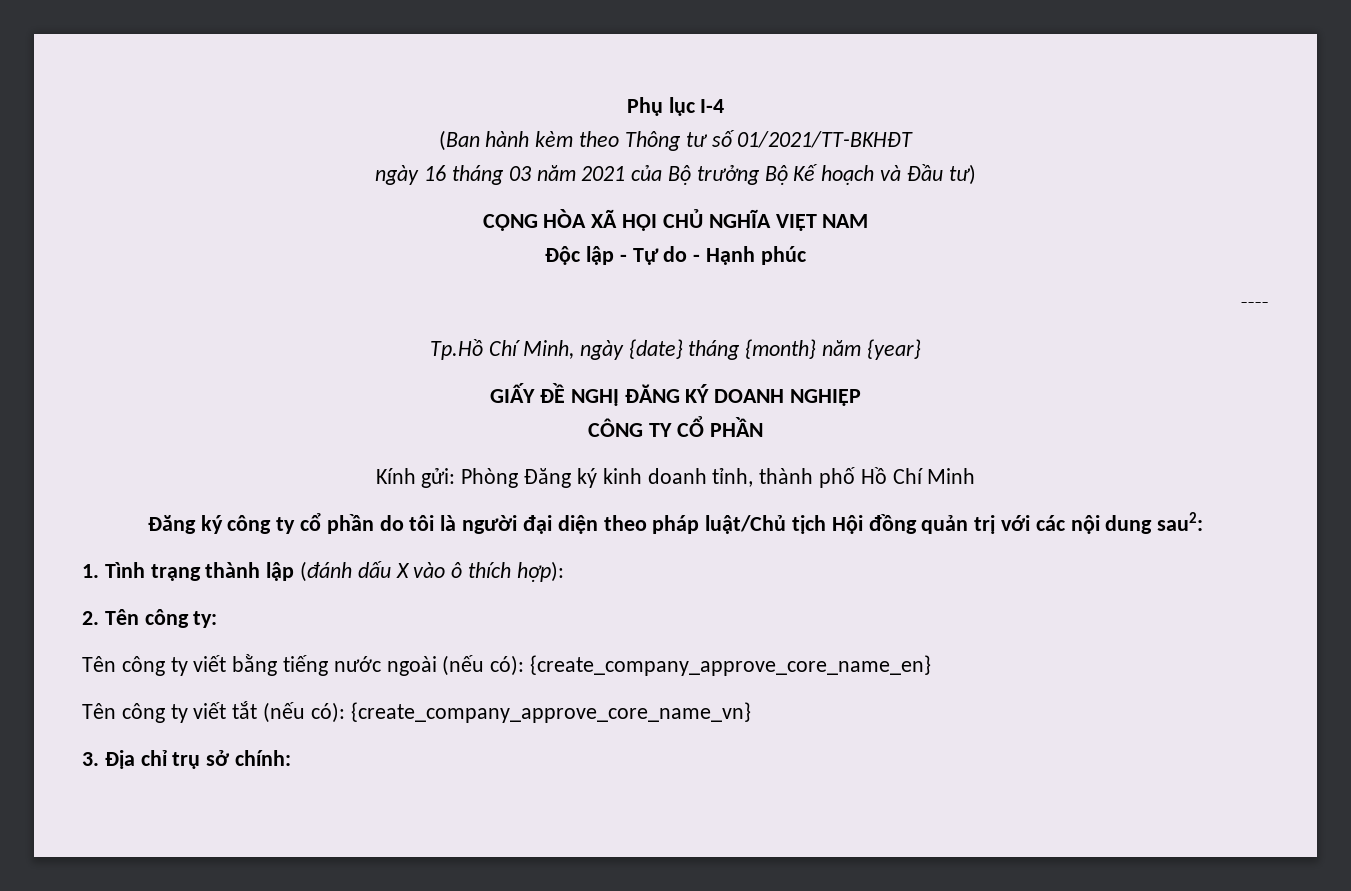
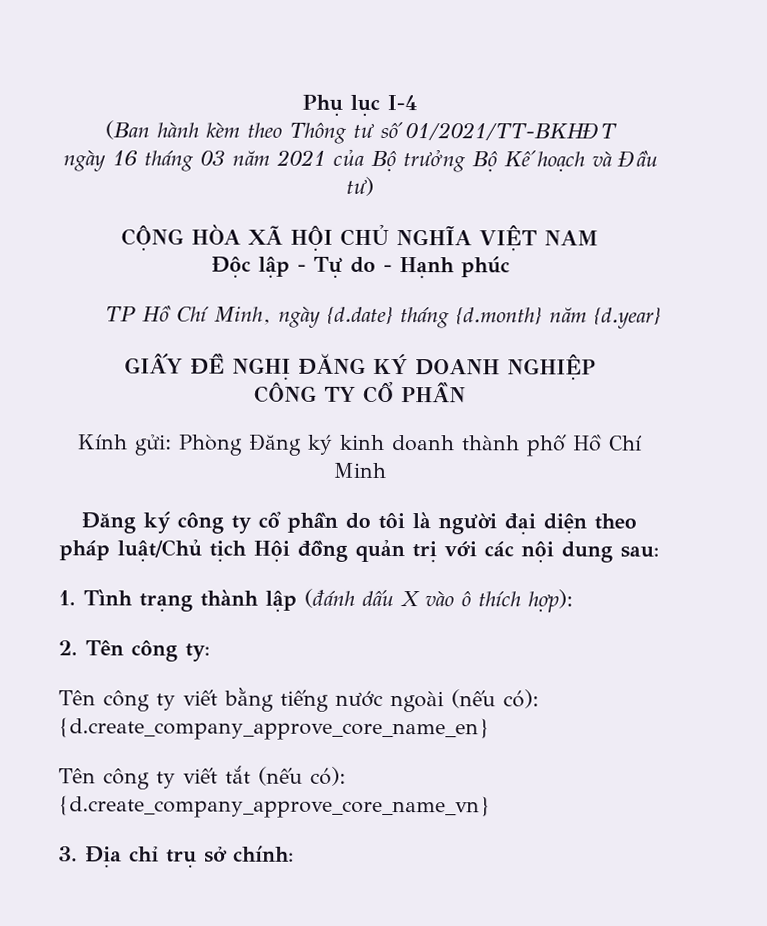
[1241,301,1269,303] [430,339,484,360] ____ // Tp.Hồ -> [105,305,172,322] TP Hồ
[628,339,921,360] {date} tháng {month} năm {year} -> [327,306,661,329] {d.date} tháng {d.month} năm {d.year}
[712,468,754,487] tỉnh, -> (455, 443) none
[1157,512,1204,531] sau2: -> [620,546,659,558] sau:
[530,655,932,676] {create_company_approve_core_name_en} -> [58,717,490,741] {d.create_company_approve_core_name_en}
[350,702,751,723] {create_company_approve_core_name_vn} -> [58,795,491,819] {d.create_company_approve_core_name_vn}

